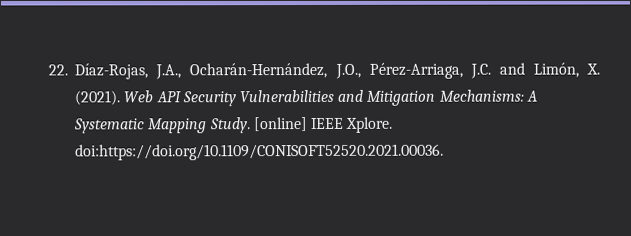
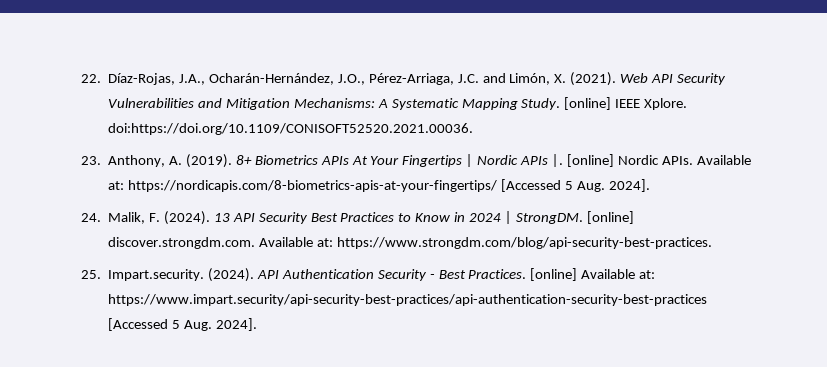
(445, 152) none -> [80,154,751,168] [108,179,650,192] [80,211,634,225] [108,237,712,249] [80,268,656,282] [108,294,708,306] [108,318,257,331] // 23. Anthony, A. (2019). 8+ Biometrics APIs At Your Fingertips | Nordic APIs |. [online] Nordic APIs. Available at: https://nordicapis.com/8-biometrics-apis-at-your-fingertips/ [Accessed 5 Aug. 2024]. // 24. Malik, F. (2024). 13 API Security Best Practices to Know in 2024 | StrongDM. [online] discover.strongdm.com. Available at: https://www.strongdm.com/blog/api-security-best-practices. // 25. Impart.security. (2024). API Authentication Security - Best Practices. [online] Available at: https://www.impart.security/api-security-best-practices/api-authentication-security-best-practices [Accessed 5 Aug. 2024].

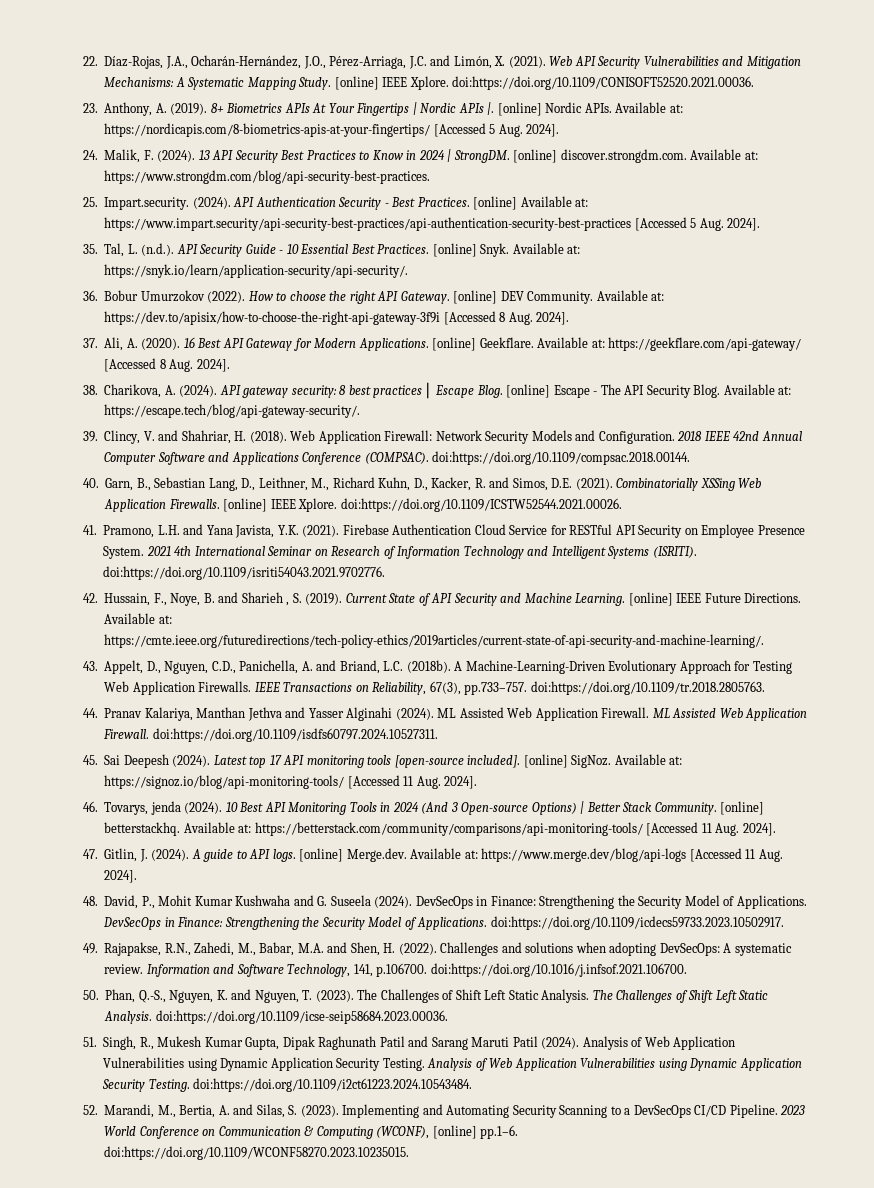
(257, 324) none -> [82,243,581,257] [103,264,408,278] [82,290,665,304] [103,311,570,325] [82,337,802,351] [103,358,230,372] [82,382,792,399] [103,404,360,418] [82,430,802,444] [103,451,691,465] [82,477,762,491] [103,498,622,512] [82,524,805,538] [102,546,697,559] [102,566,385,580] [82,592,802,606] [103,613,172,624] [103,634,764,648] [82,660,792,674] [103,681,765,695] [82,707,808,721] [102,728,438,742] [82,754,683,768] [103,775,478,789] [82,801,765,815] [103,822,776,836] [82,848,783,862] [103,870,137,883] [82,895,807,909] [102,916,784,930] [82,942,792,956] [103,963,687,977] [82,989,769,1003] [103,1010,448,1024] [82,1036,736,1050] [102,1057,802,1071] [101,1078,473,1092] [82,1104,806,1118] [103,1125,519,1139] [103,1146,409,1160] // 35. Tal, L. (n.d.). API Security Guide - 10 Essential Best Practices. [online] Snyk. Available at: https://snyk.io/learn/application-security/api-security/. // 36. Bobur Umurzokov (2022). How to choose the right API Gateway. [online] DEV Community. Available at: https://dev.to/apisix/how-to-choose-the-right-api-gateway-3f9i [Accessed 8 Aug. 2024]. // 37. Ali, A. (2020). 16 Best API Gateway for Modern Applications. [online] Geekflare. Available at: https://geekflare.com/api-gateway/ [Accessed 8 Aug. 2024]. // 38. Charikova, A. (2024). API gateway security: 8 best practices ⎜ Escape Blog. [online] Escape - The API Security Blog. Available at: https://escape.tech/blog/api-gateway-security/. // 39. Clincy, V. and Shahriar, H. (2018). Web Application Firewall: Network Security Models and Configuration. 2018 IEEE 42nd Annual Computer Software and Applications Conference (COMPSAC). doi:https://doi.org/10.1109/compsac.2018.00144. // 40. Garn, B., Sebastian Lang, D., Leithner, M., Richard Kuhn, D., Kacker, R. and Simos, D.E. (2021). Combinatorially XSSing Web Application Firewalls. [online] IEEE Xplore. doi:https://doi.org/10.1109/ICSTW52544.2021.00026. // 41. Pramono, L.H. and Yana Javista, Y.K. (2021). Firebase Authentication Cloud Service for RESTful API Security on Employee Presence System. 2021 4th International Seminar on Research of Information Technology and Intelligent Systems (ISRITI). doi:https://doi.org/10.1109/isriti54043.2021.9702776. // 42. Hussain, F., Noye, B. and Sharieh , S. (2019). Current State of API Security and Machine Learning. [online] IEEE Future Directions. Available at: https://cmte.ieee.org/futuredirections/tech-policy-ethics/2019articles/current-state-of-api-security-and-machine-learning/. // 43. Appelt, D., Nguyen, C.D., Panichella, A. and Briand, L.C. (2018b). A Machine-Learning-Driven Evolutionary Approach for Testing Web Application Firewalls. IEEE Transactions on Reliability, 67(3), pp.733–757. doi:https://doi.org/10.1109/tr.2018.2805763. // 44. Pranav Kalariya, Manthan Jethva and Yasser Alginahi (2024). ML Assisted Web Application Firewall. ML Assisted Web Application Firewall. doi:https://doi.org/10.1109/isdfs60797.2024.10527311. // 45. Sai Deepesh (2024). Latest top 17 API monitoring tools [open-source included]. [online] SigNoz. Available at: https://signoz.io/blog/api-monitoring-tools/ [Accessed 11 Aug. 2024]. // 46. Tovarys, jenda (2024). 10 Best API Monitoring Tools in 2024 (And 3 Open-source Options) | Better Stack Community. [online] betterstackhq. Available at: https://betterstack.com/community/comparisons/api-monitoring-tools/ [Accessed 11 Aug. 2024]. // 47. Gitlin, J. (2024). A guide to API logs. [online] Merge.dev. Available at: https://www.merge.dev/blog/api-logs [Accessed 11 Aug. 2024]. // 48. David, P., Mohit Kumar Kushwaha and G. Suseela (2024). DevSecOps in Finance: Strengthening the Security Model of Applications. DevSecOps in Finance: Strengthening the Security Model of Applications. doi:https://doi.org/10.1109/icdecs59733.2023.10502917. // 49. Rajapakse, R.N., Zahedi, M., Babar, M.A. and Shen, H. (2022). Challenges and solutions when adopting DevSecOps: A systematic review. Information and Software Technology, 141, p.106700. doi:https://doi.org/10.1016/j.infsof.2021.106700. // 50. Phan, Q.-S., Nguyen, K. and Nguyen, T. (2023). The Challenges of Shift Left Static Analysis. The Challenges of Shift Left Static Analysis. doi:https://doi.org/10.1109/icse-seip58684.2023.00036. // 51. Singh, R., Mukesh Kumar Gupta, Dipak Raghunath Patil and Sarang Maruti Patil (2024). Analysis of Web Application Vulnerabilities using Dynamic Application Security Testing. Analysis of Web Application Vulnerabilities using Dynamic Application Security Testing. doi:https://doi.org/10.1109/i2ct61223.2024.10543484. // 52. Marandi, M., Bertia, A. and Silas, S. (2023). Implementing and Automating Security Scanning to a DevSecOps CI/CD Pipeline. 2023 World Conference on Communication & Computing (WCONF), [online] pp.1–6. doi:https://doi.org/10.1109/WCONF58270.2023.10235015.

